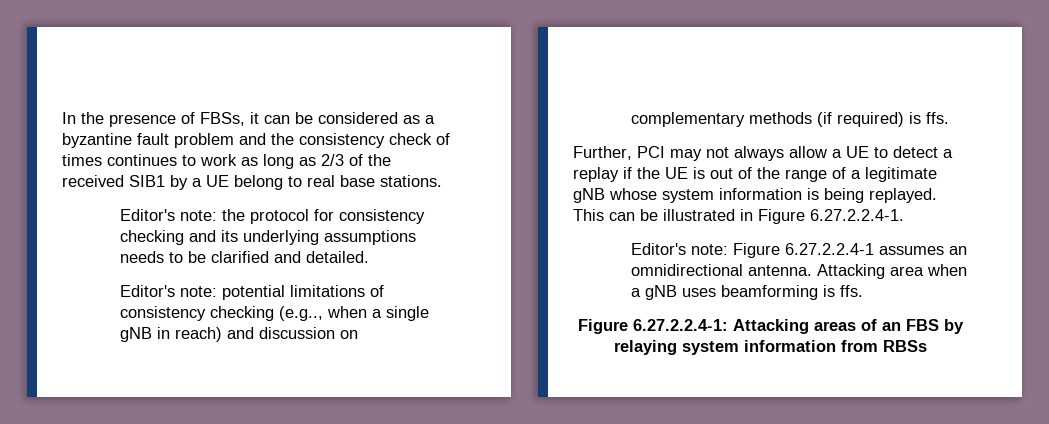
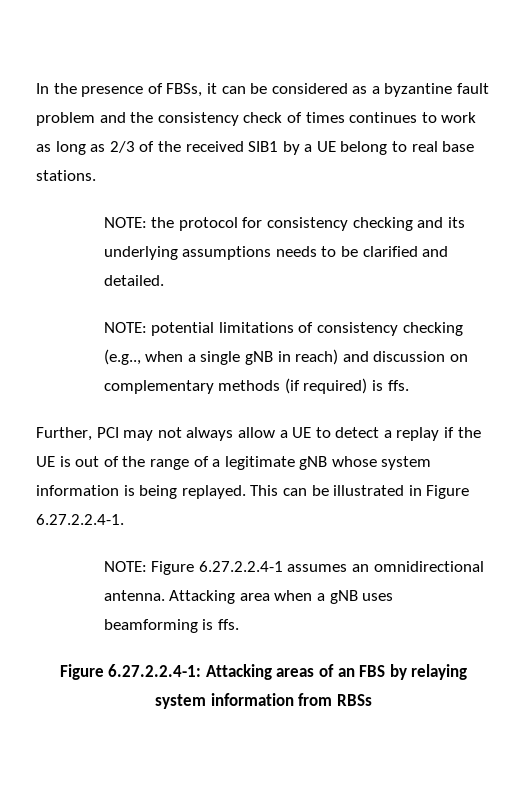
[119,209,217,221] Editor's note: -> [103,217,147,228] NOTE:
[119,285,217,297] Editor's note: -> [103,322,147,333] NOTE:
[630,243,728,255] Editor's note: -> [103,561,147,572] NOTE:

